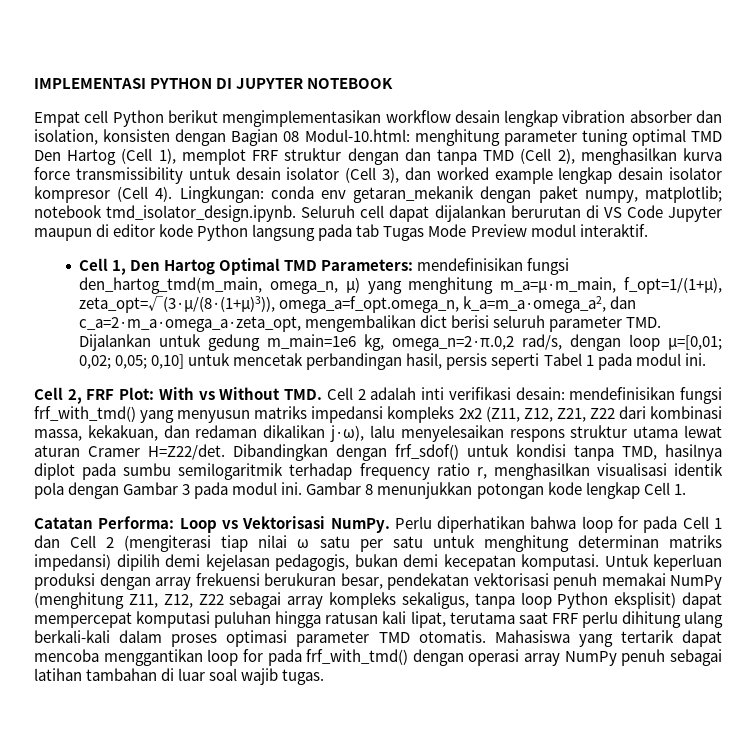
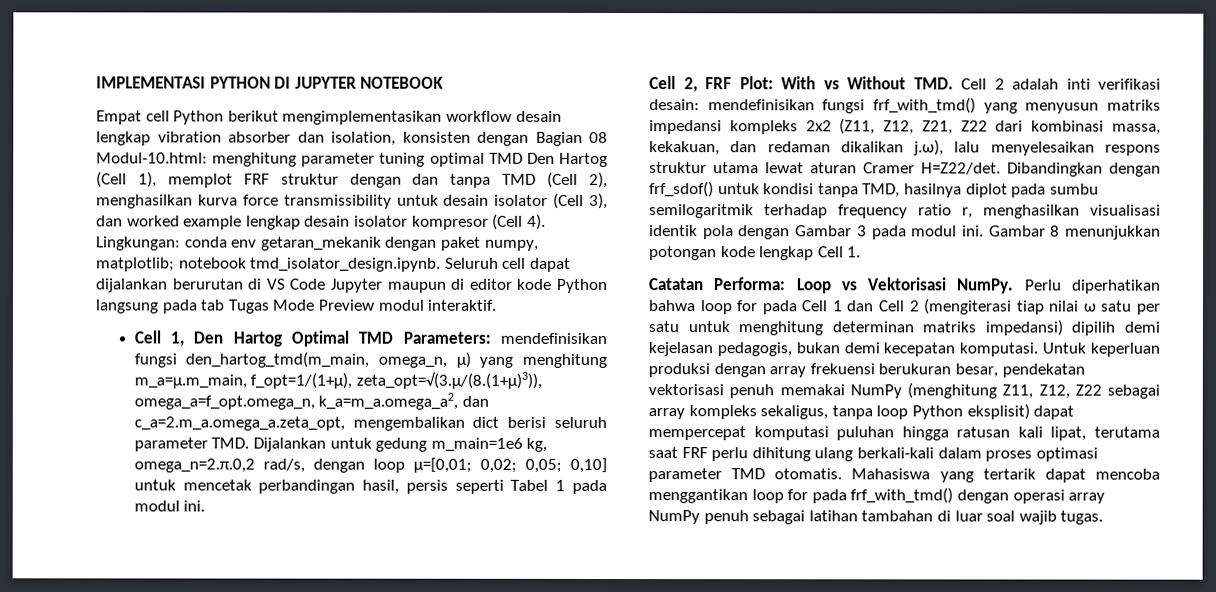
[500,277,722,294] [79,296,637,313] [79,316,302,332] m_a=μ·m_main, f_opt=1/(1+μ), zeta_opt=√(3·μ/(8·(1+μ)3)), omega_a=f_opt.omega_n, k_a=m_a·omega_a2, dan c_a=2·m_a·omega_a·zeta_opt, -> [133,371,543,389] [133,392,490,410] [133,416,345,431] m_a=μ.m_main, f_opt=1/(1+μ), zeta_opt=√(3.μ/(8.(1+μ)3)), omega_a=f_opt.omega_n, k_a=m_a.omega_a2, dan c_a=2.m_a.omega_a.zeta_opt,
[392,336,515,351] omega_n=2·π.0,2 -> [133,458,255,473] omega_n=2.π.0,2
[330,425,365,442] j·ω), -> [913,139,945,156] j.ω),

